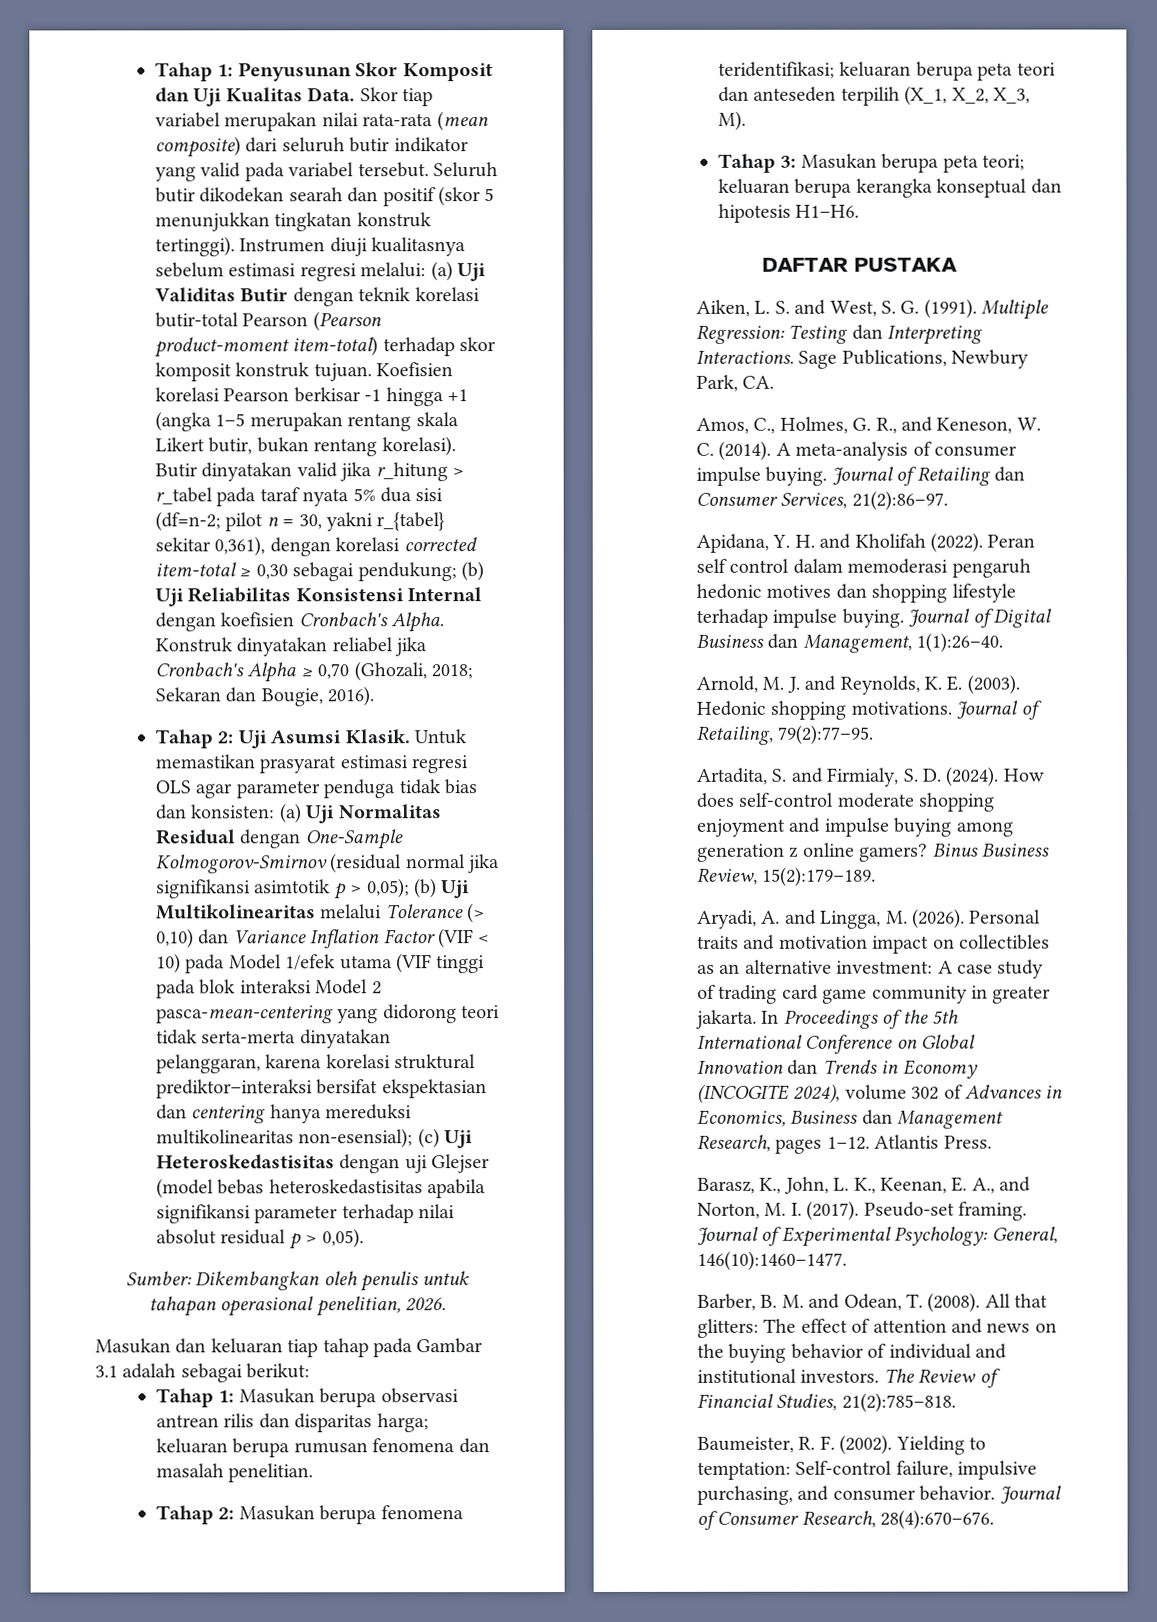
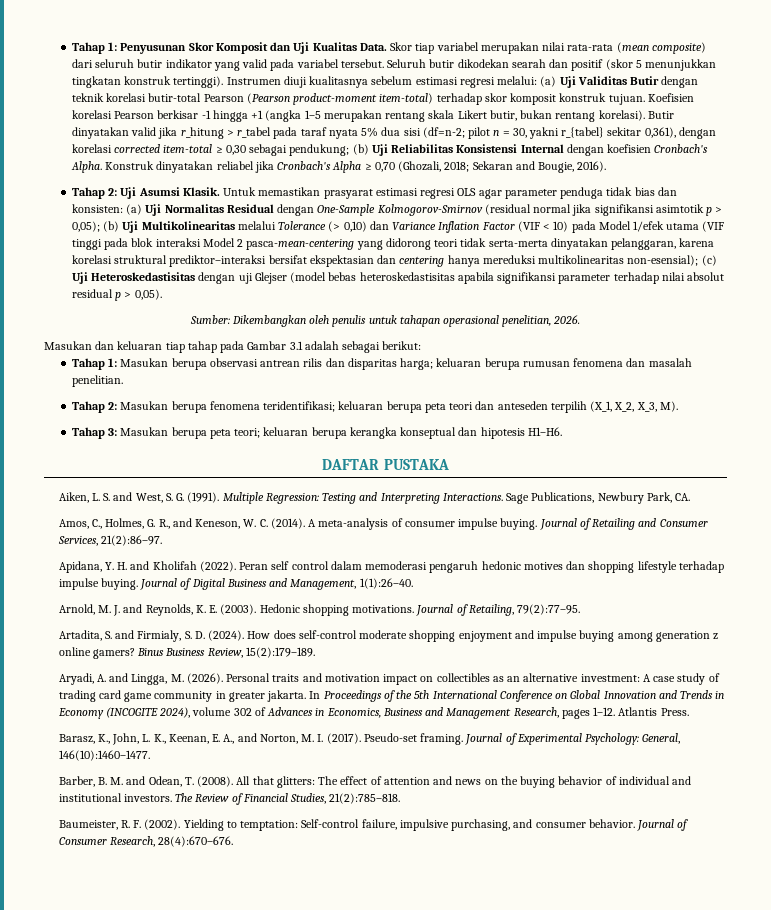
[225,687,257,703] dan -> [515,161,535,170] and
[851,324,883,340] dan -> [359,492,378,501] and
[993,466,1025,482] dan -> [638,518,657,527] and
[767,633,799,649] dan -> [269,578,288,587] and
[787,1059,819,1075] dan -> [658,690,677,699] and
[861,1109,893,1125] dan -> [425,707,444,716] and

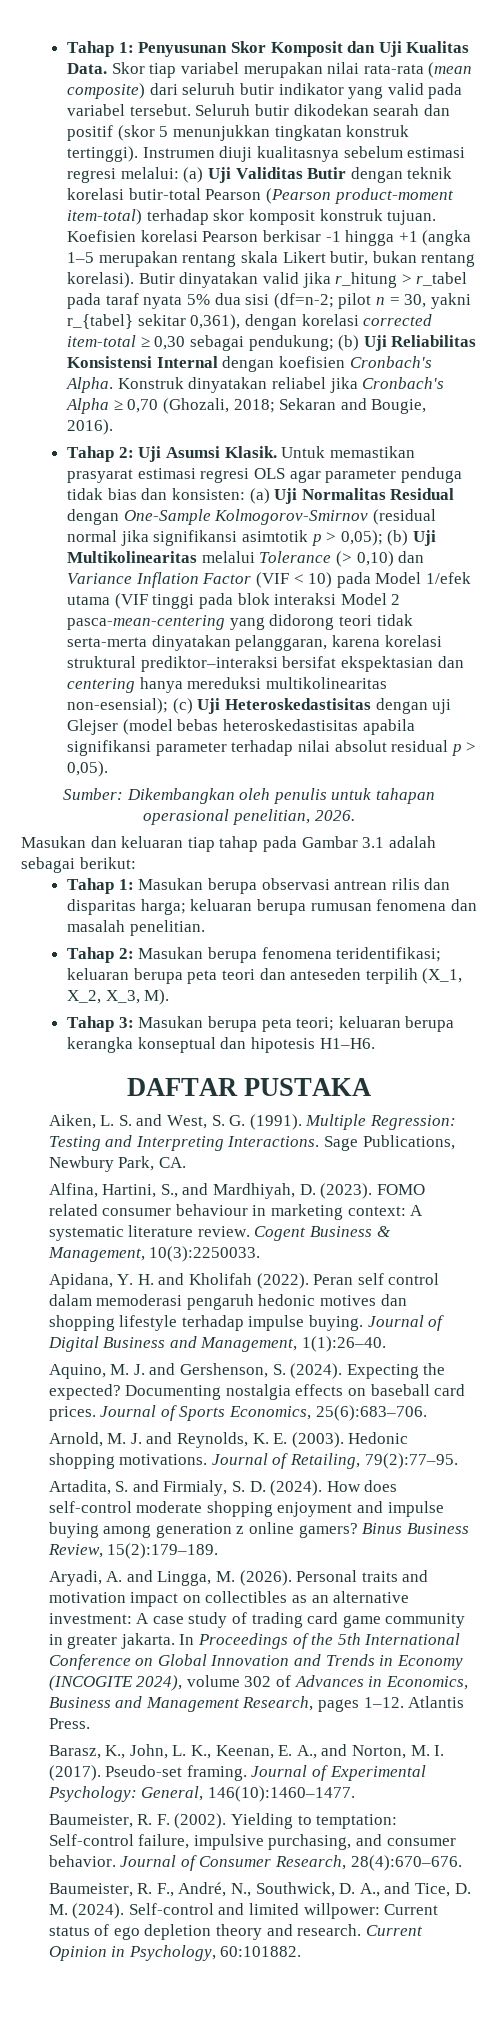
[58,518,708,530] [57,535,162,546] Amos, C., Holmes, G. R., and Keneson, W. C. (2014). A meta-analysis of consumer impulse buying. Journal of Retailing and Consumer Services, 21(2):86–97. -> [48,1183,425,1199] [48,1204,424,1220] [48,1225,391,1241] [47,1246,261,1262] Alfina, Hartini, S., and Mardhiyah, D. (2023). FOMO related consumer behaviour in marketing context: A systematic literature review. Cogent Business & Management, 10(3):2250033.
(413, 583) none -> [48,1363,446,1379] [48,1384,466,1400] [48,1405,427,1421] // Aquino, M. J. and Gershenson, S. (2024). Expecting the expected? Documenting nostalgia effects on baseball card prices. Journal of Sports Economics, 25(6):683–706.
[58,776,691,788] [58,793,401,805] // Barber, B. M. and Odean, T. (2008). All that glitters: The effect of attention and news on the buying behavior of individual and institutional investors. The Review of Financial Studies, 21(2):785–818. -> (355, 1794) none
(234, 841) none -> [48,1882,471,1897] [48,1903,439,1919] [48,1924,423,1940] [48,1945,302,1961] // Baumeister, R. F., André, N., Southwick, D. A., and Tice, D. M. (2024). Self-control and limited willpower: Current status of ego depletion theory and research. Current Opinion in Psychology, 60:101882.

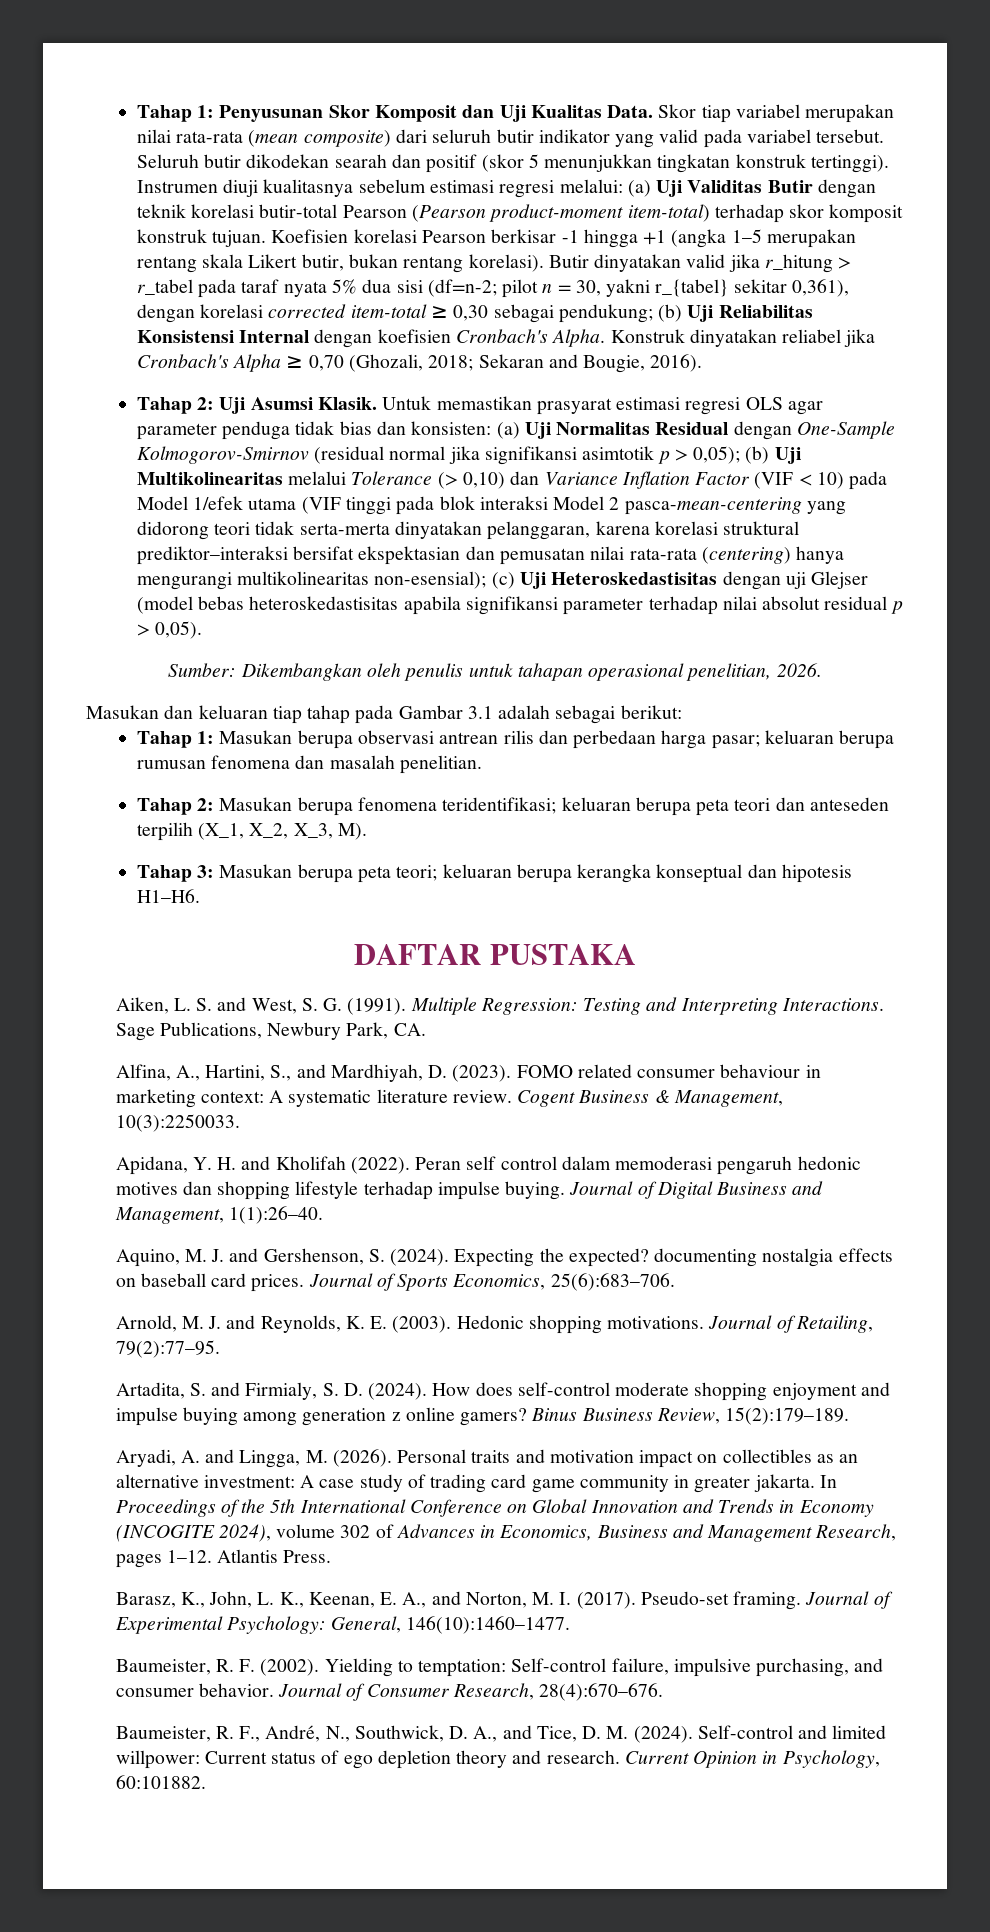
[67,677,262,693] centering hanya mereduksi -> [500,546,845,565] [136,572,232,590] pemusatan nilai rata-rata (centering) hanya mengurangi
[67,899,186,915] disparitas harga; -> [573,730,760,749] perbedaan harga pasar;
(98, 1190) none -> [175,1065,200,1081] A.,
[125,1385,222,1400] Documenting -> [654,1248,758,1267] documenting

